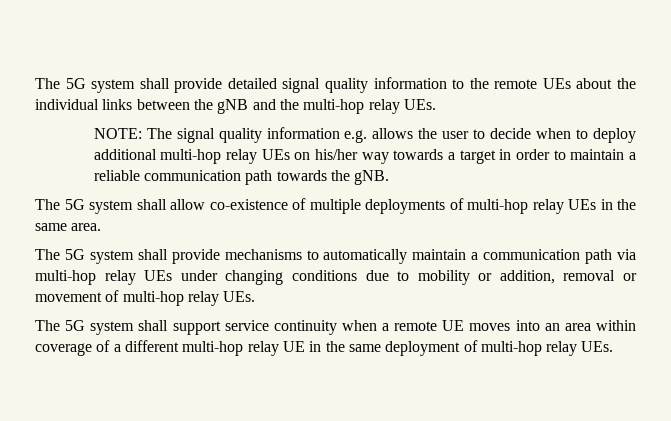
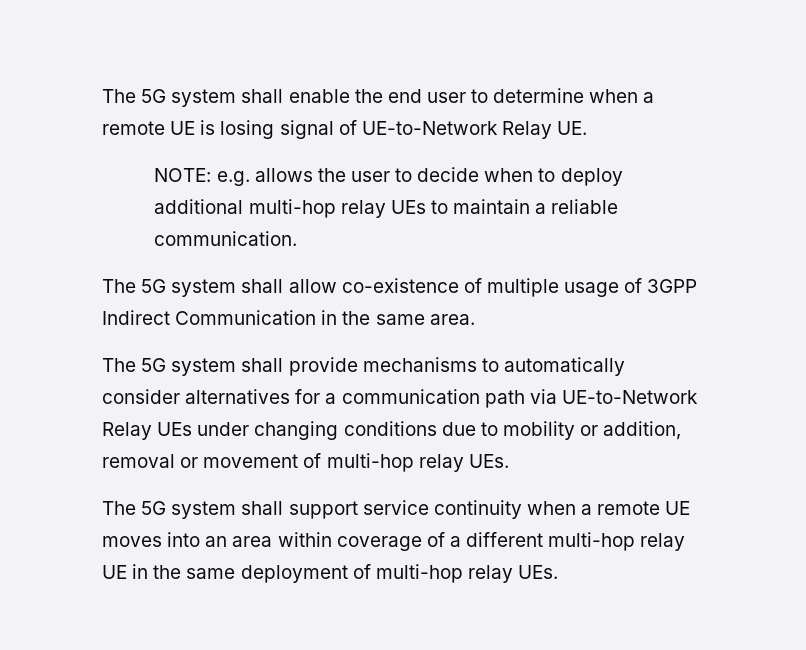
[35,77,636,93] [35,99,436,114] [93,127,340,143] The 5G system shall provide detailed signal quality information to the remote UEs about the individual links between the gNB and the multi-hop relay UEs. // NOTE: The signal quality information -> [102,88,655,107] [102,120,588,139] [154,168,212,182] The 5G system shall enable the end user to determine when a remote UE is losing signal of UE-to-Network Relay UE. // NOTE:
[294,149,636,164] [93,170,390,185] on his/her way towards a target in order to maintain a reliable communication path towards the gNB. -> [430,199,619,214] [154,231,298,246] to maintain a reliable communication.
[365,198,596,214] deployments of multi-hop relay UEs -> [564,278,698,297] [102,310,317,325] usage of 3GPP Indirect Communication
[412,249,467,260] maintain -> [102,389,321,404] consider alternatives for
[35,270,136,285] multi-hop relay -> [561,390,698,404] [102,422,152,440] UE-to-Network Relay

